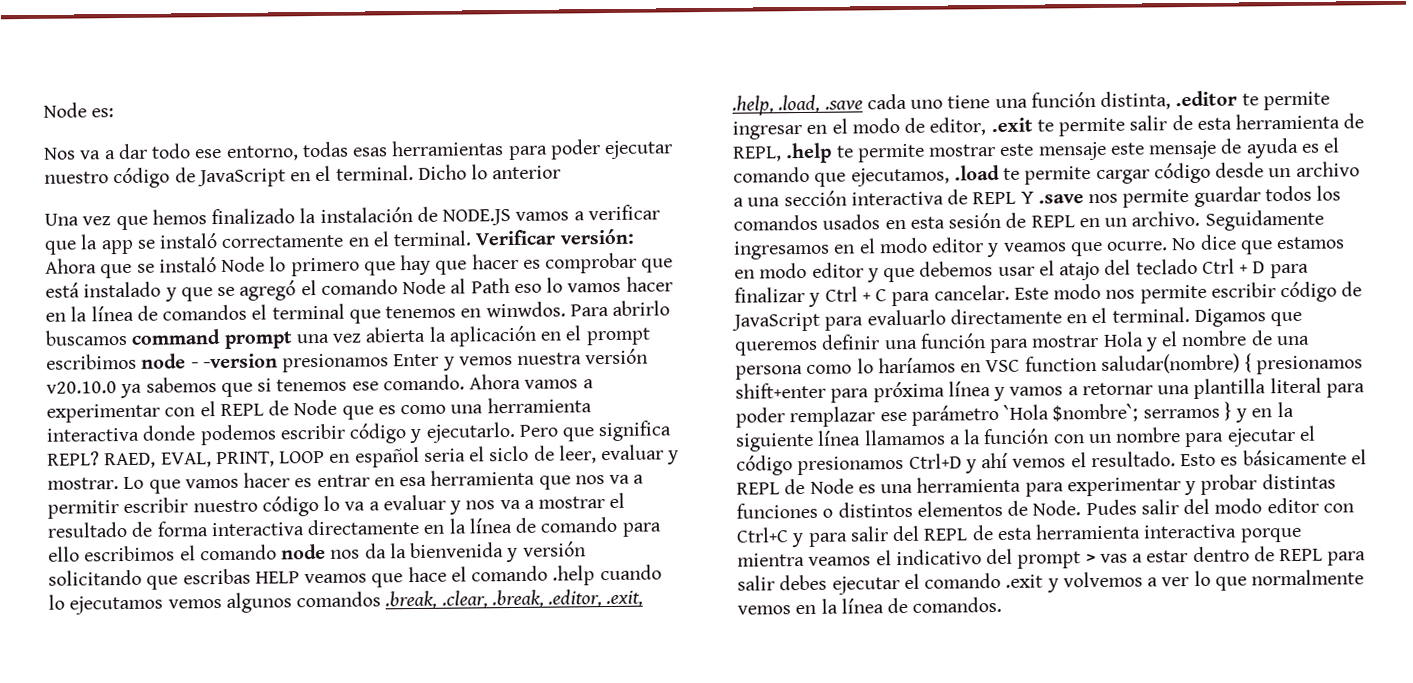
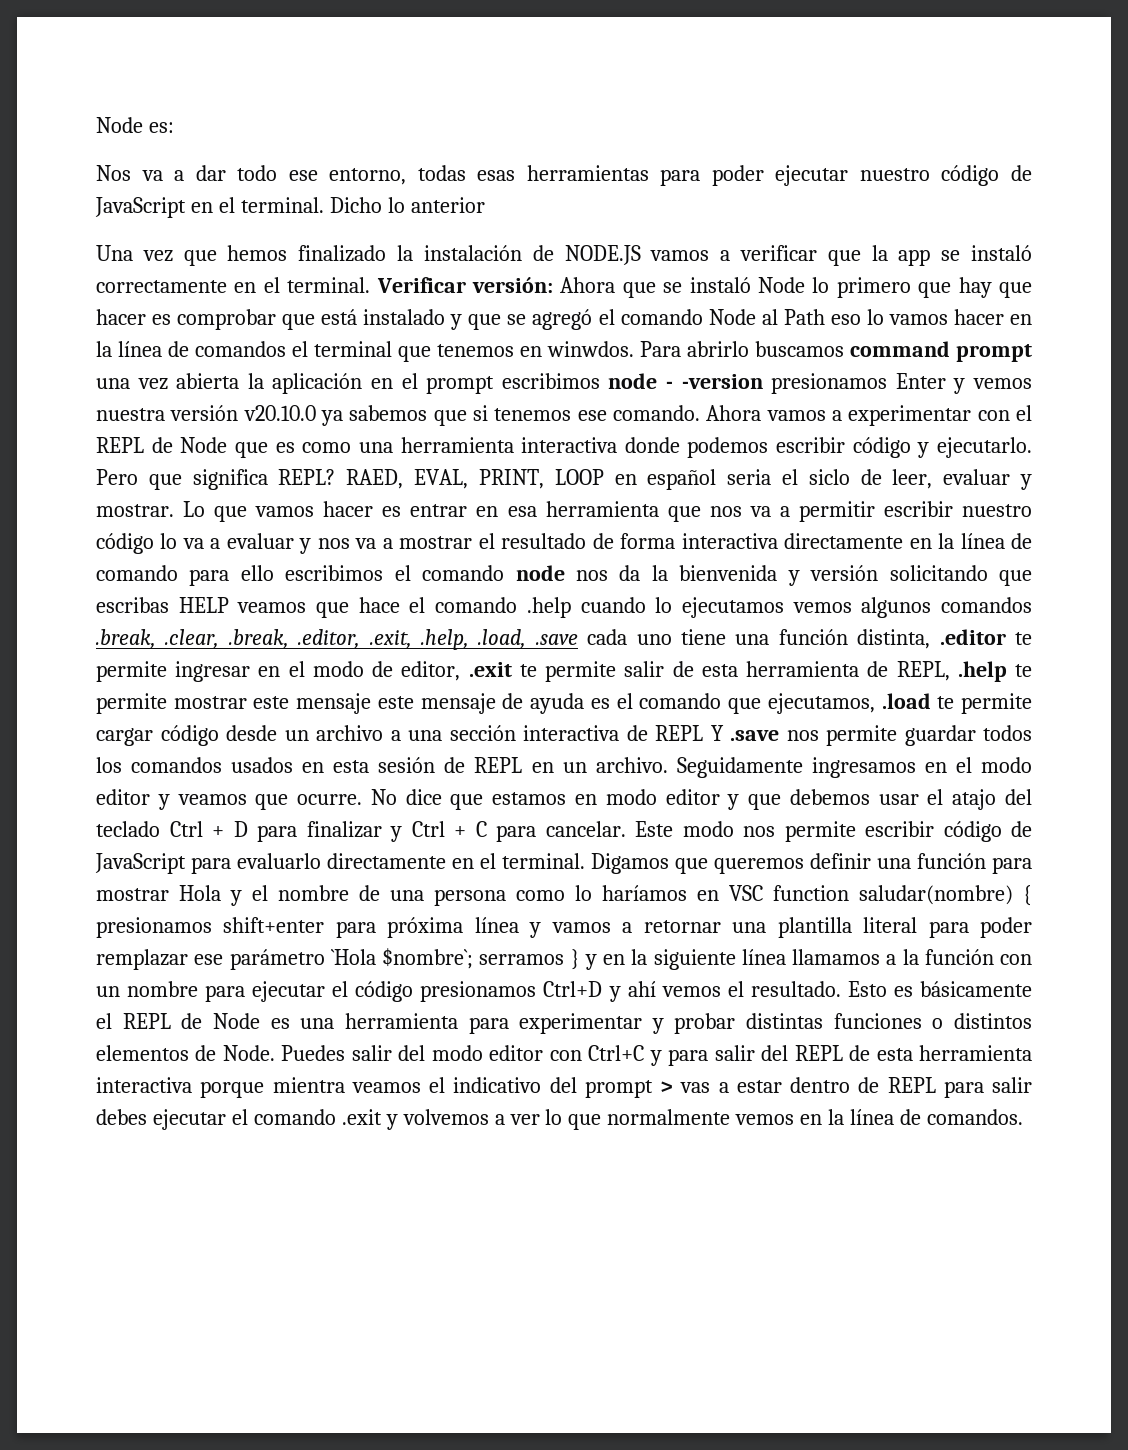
[1085,499,1137,516] Pudes -> [281,1045,346,1061] Puedes

